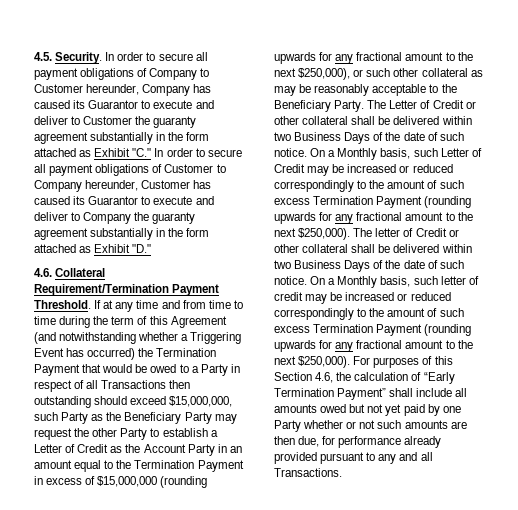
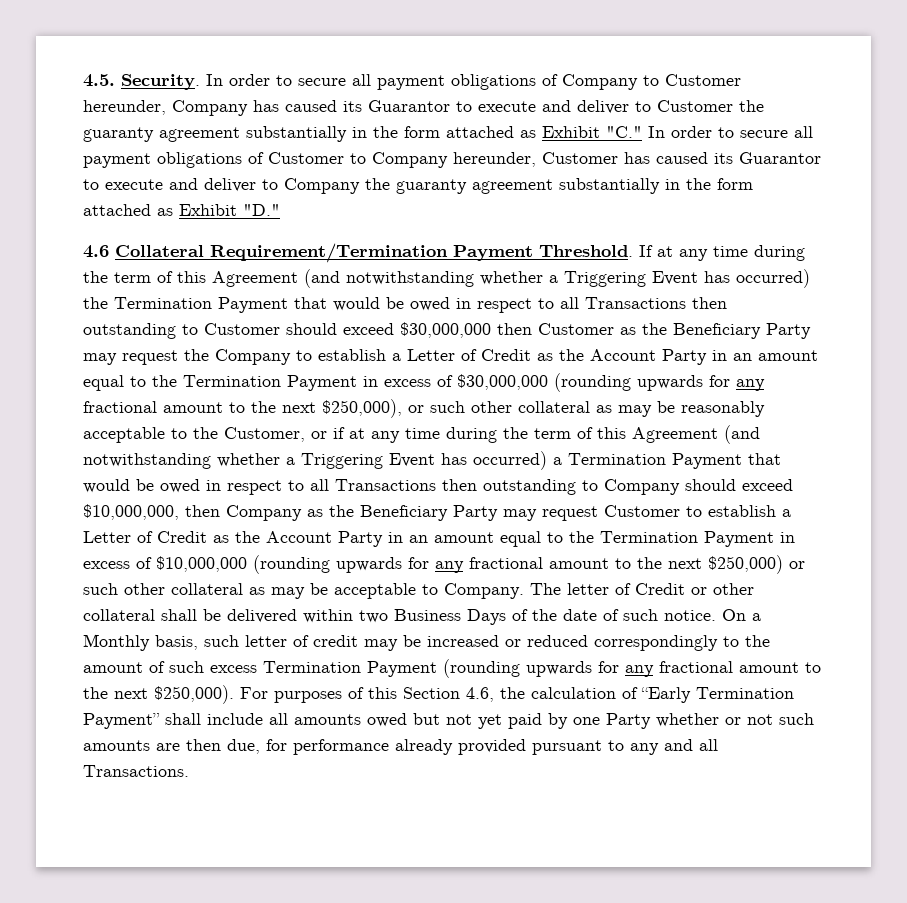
[34,268,52,277] 4.6. -> [83,245,109,258] 4.6
[161,300,243,309] [34,316,56,325] and from time to time -> (748, 251) none
[179,364,240,376] [34,380,191,392] [34,396,233,408] [34,412,89,424] to a Party in respect of all Transactions then outstanding should exceed $15,000,000, such Party -> [456,297,727,313] [83,322,614,339] in respect to all Transactions then outstanding to Customer should exceed $30,000,000 then Customer
[92,428,148,440] other Party -> [215,349,291,365] Company
[97,476,158,487] $15,000,000 -> [457,374,548,390] $30,000,000
[274,100,476,112] [274,116,472,125] [274,132,464,144] [274,148,482,160] [274,164,453,176] [274,180,464,192] [274,196,472,208] [274,212,473,224] [274,228,351,240] Beneficiary Party. The Letter of Credit or other collateral shall be delivered within two Business Days of the date of such notice. On a Monthly basis, such Letter of Credit may be increased or reduced correspondingly to the amount of such excess Termination Payment (rounding upwards for any fractional amount to the next $250,000). -> [224,425,760,444] [83,451,781,470] [83,479,793,495] [83,504,791,521] [83,531,795,547] [83,555,805,574] [83,583,524,599] Customer, or if at any time during the term of this Agreement (and notwithstanding whether a Triggering Event has occurred) a Termination Payment that would be owed in respect to all Transactions then outstanding to Company should exceed $10,000,000, then Company as the Beneficiary Party may request Customer to establish a Letter of Credit as the Account Party in an amount equal to the Termination Payment in excess of $10,000,000 (rounding upwards for any fractional amount to the next $250,000) or such other collateral as may be acceptable to Company.

